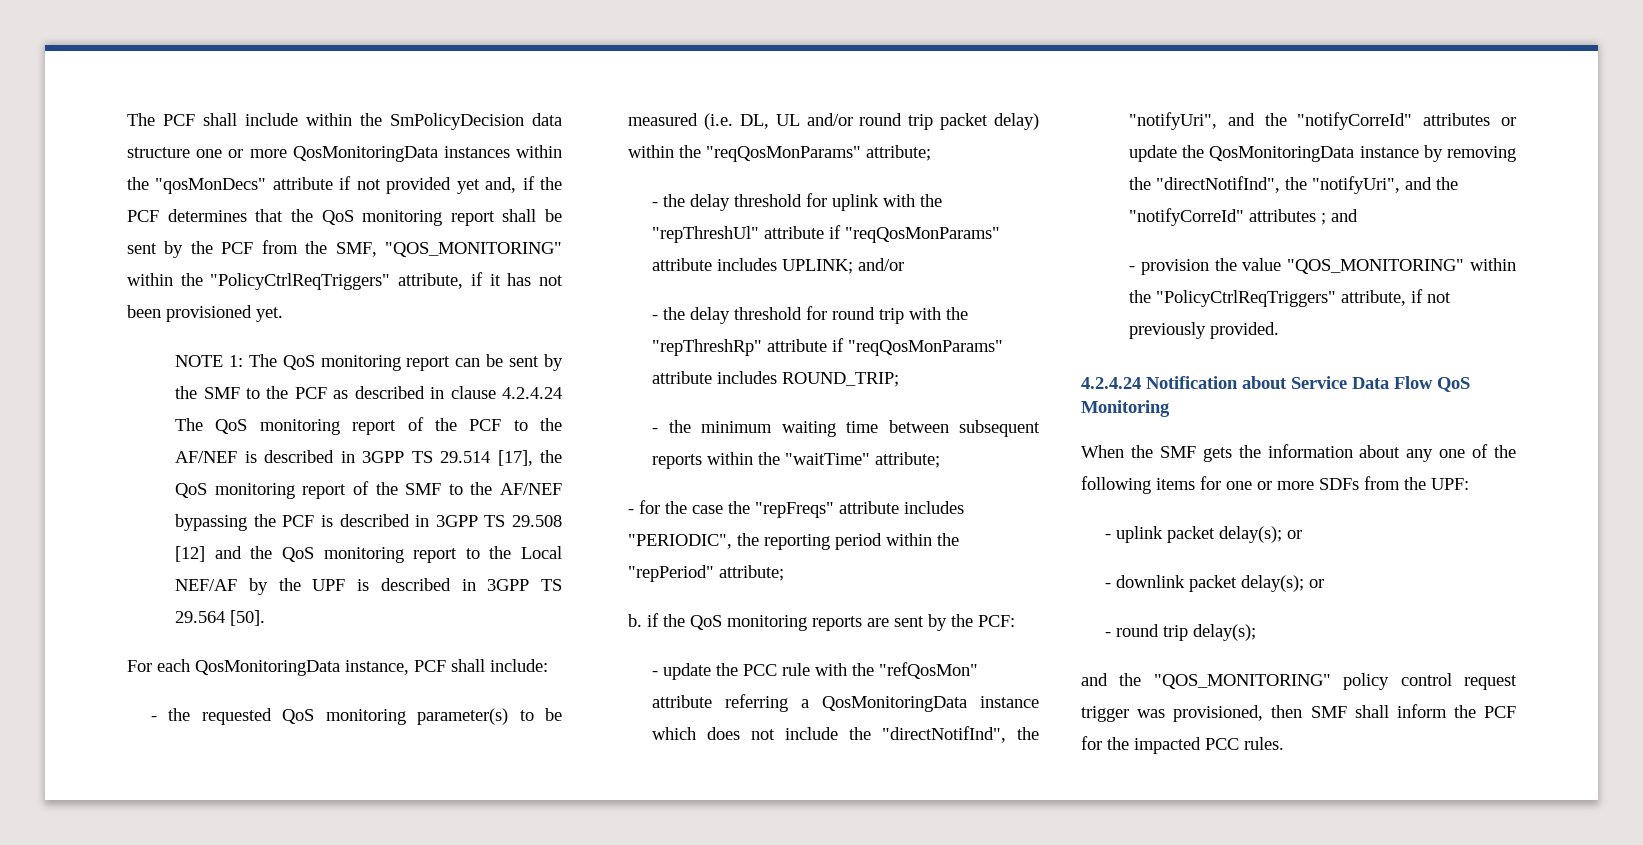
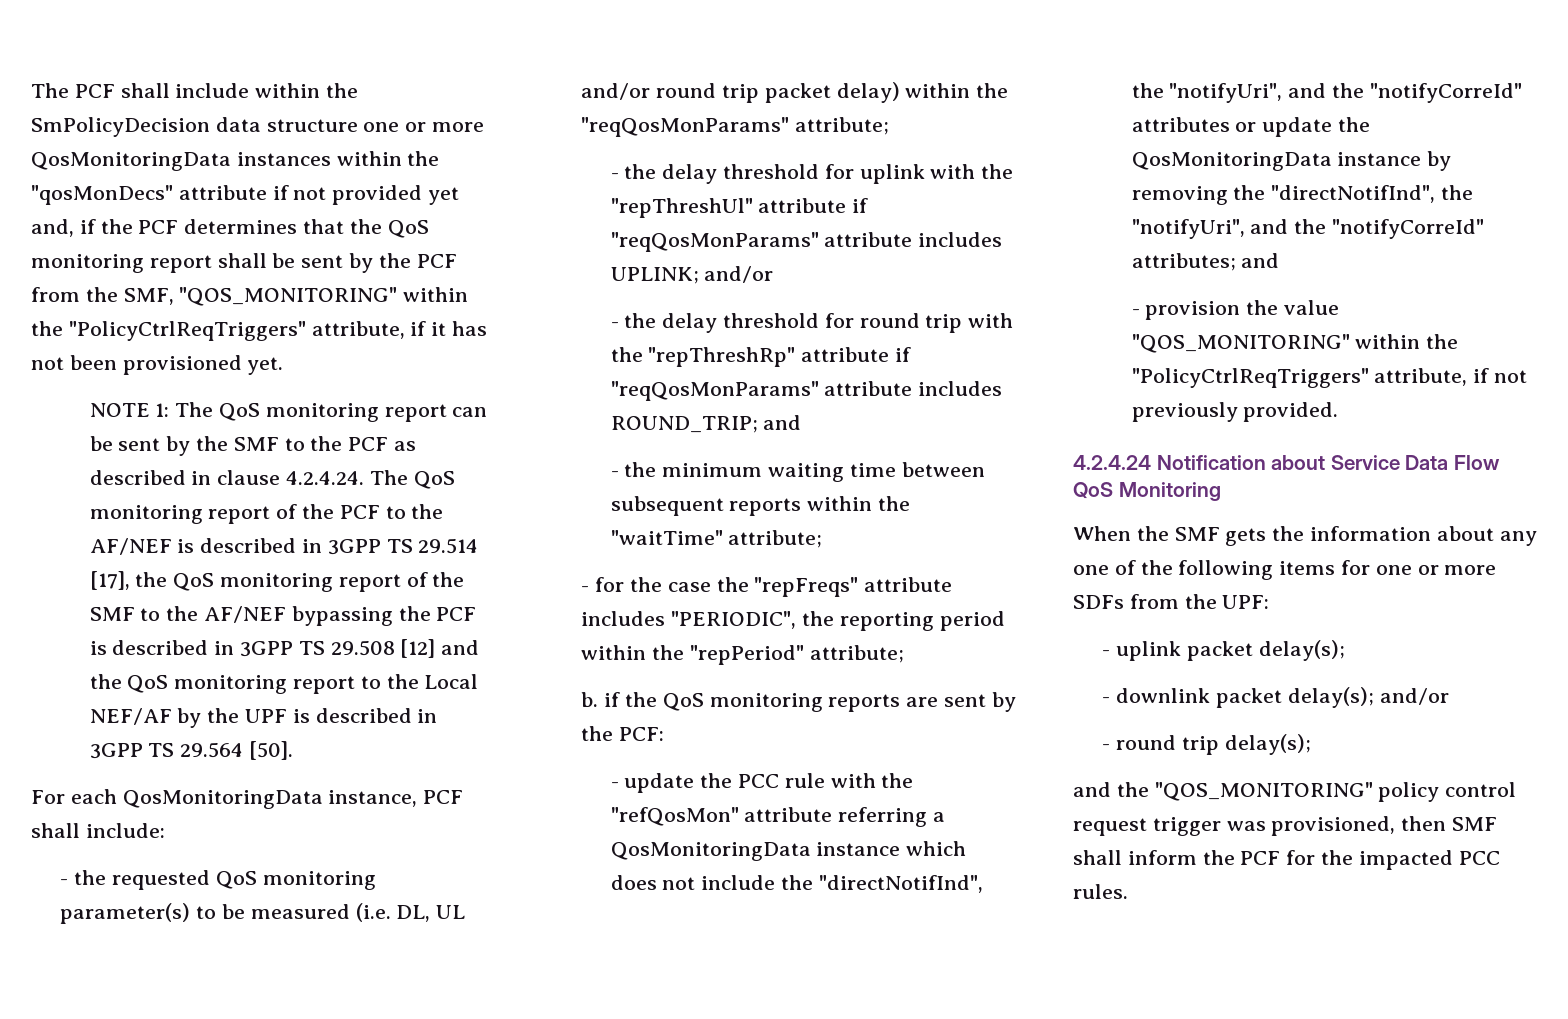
[502,387,562,399] 4.2.4.24 -> [286,471,365,485] 4.2.4.24.
(900, 379) none -> [763,415,802,430] and
[1249,209,1327,225] attributes ; -> [1131,253,1236,271] attributes;
[1287,530,1303,539] or -> (1345, 650) none
[1309,579,1325,588] or -> [1379,688,1449,705] and/or

